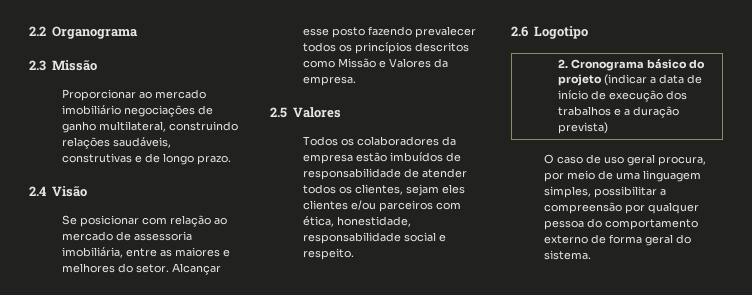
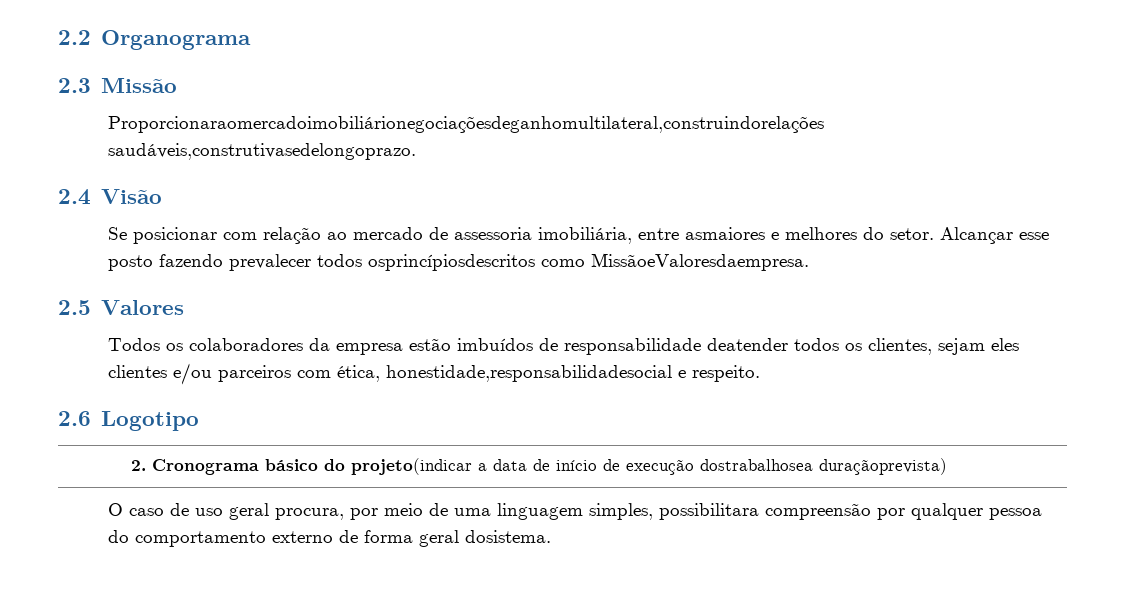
[61,89,206,101] [61,105,213,117] [61,121,238,133] [61,137,171,149] [61,153,231,165] Proporcionar ao mercado imobiliário negociações de ganho multilateral, construindo relações saudáveis, construtivas e de longo prazo. -> [108,116,825,133] [108,143,417,160] Proporcionaraomercadoimobiliárionegociaçõesdeganhomultilateral,construindorelações saudáveis,construtivasedelongoprazo.
[159,247,220,257] as maiores -> [685,227,766,240] asmaiores
[338,42,469,54] [302,58,448,68] [302,76,356,86] os princípios descritos como Missão e Valores da empresa. -> [368,253,810,271] osprincípiosdescritos como MissãoeValoresdaempresa.
[403,168,467,178] de atender -> [707,338,789,351] deatender
[336,216,411,227] [302,232,436,244] honestidade, responsabilidade social -> [386,365,673,382] honestidade,responsabilidadesocial
[558,74,648,86] projeto (indicar -> [350,458,472,475] projeto(indicar
[666,90,688,100] [558,106,680,118] [558,122,609,134] dos trabalhos e a duração prevista) -> [699,458,947,475] dostrabalhosea duraçãoprevista)
[593,186,666,198] possibilitar a -> [659,503,760,520] possibilitara
[675,234,691,244] [543,250,591,260] do sistema. -> [465,530,552,543] dosistema.

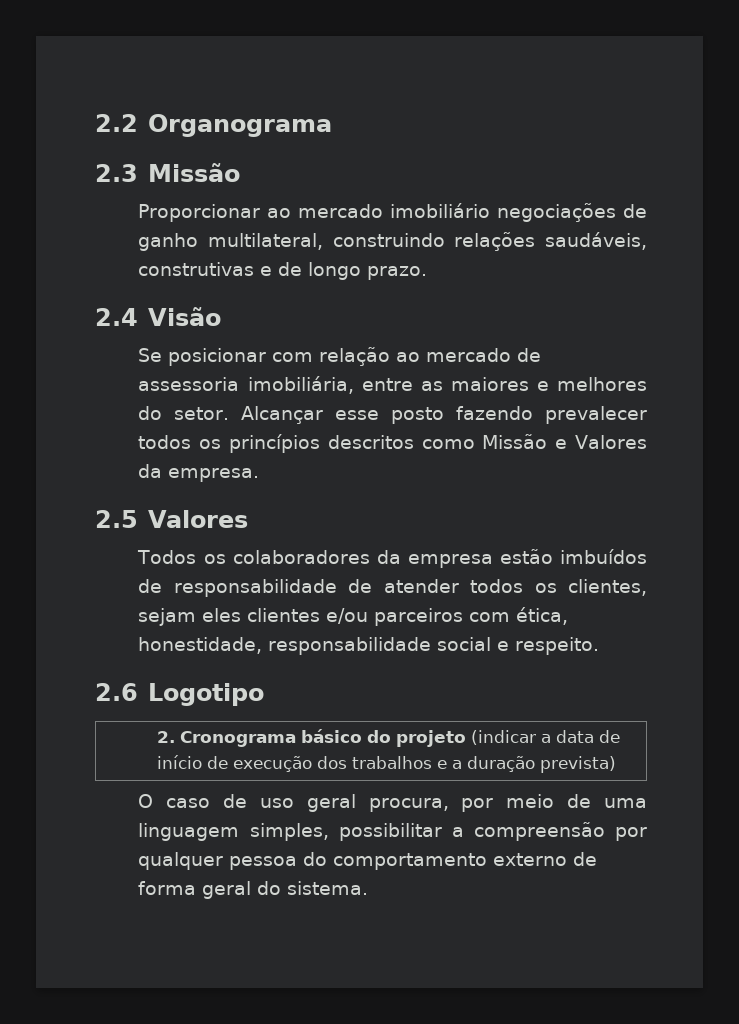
[108,116,825,133] [108,143,417,160] Proporcionaraomercadoimobiliárionegociaçõesdeganhomultilateral,construindorelações saudáveis,construtivasedelongoprazo. -> [138,203,648,222] [138,232,647,251] [138,262,428,280] Proporcionar ao mercado imobiliário negociações de ganho multilateral, construindo relações saudáveis, construtivas e de longo prazo.
[685,227,766,240] asmaiores -> [420,377,529,391] as maiores
[368,253,810,271] osprincípiosdescritos como MissãoeValoresdaempresa. -> [199,434,648,453] [138,464,260,482] os princípios descritos como Missão e Valores da empresa.
[707,338,789,351] deatender -> [348,579,459,593] de atender
[386,365,673,382] honestidade,responsabilidadesocial -> [138,637,492,655] honestidade, responsabilidade social
[350,458,472,475] projeto(indicar -> [395,730,536,747] projeto (indicar
[699,458,947,475] dostrabalhosea duraçãoprevista) -> [316,756,616,773] dos trabalhos e a duração prevista)
[659,503,760,520] possibilitara -> [338,823,464,841] possibilitar a
[465,530,552,543] dosistema. -> [257,881,369,895] do sistema.

